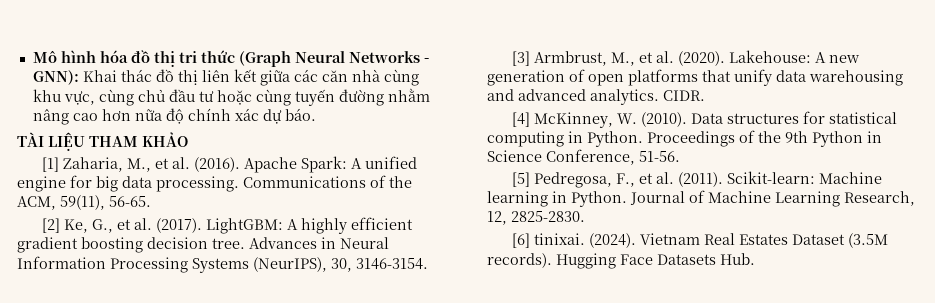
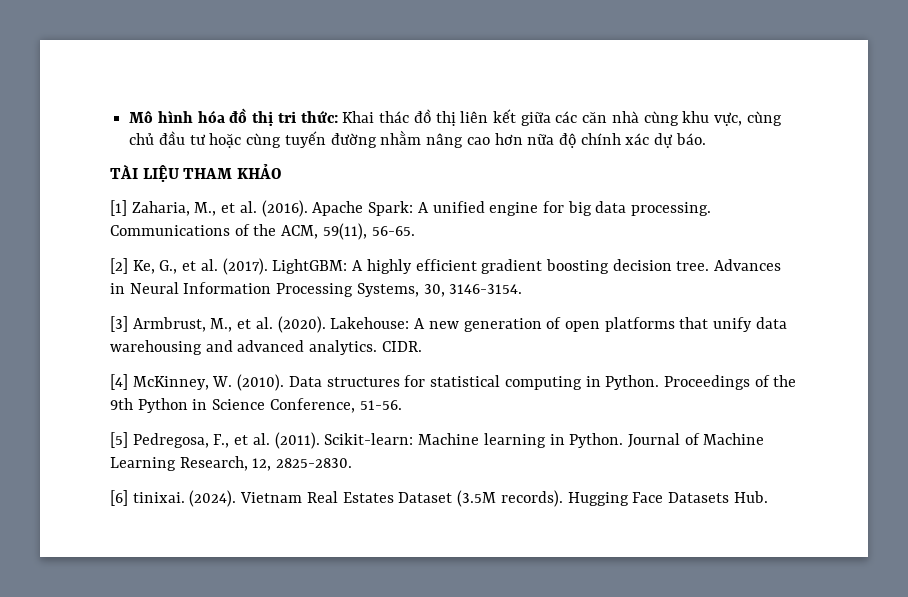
[200,50,429,67] [32,70,79,85] thức (Graph Neural Networks - GNN): -> [300,110,338,123] thức:
[192,257,327,273] Systems (NeurIPS), -> [356,283,419,297] Systems,

